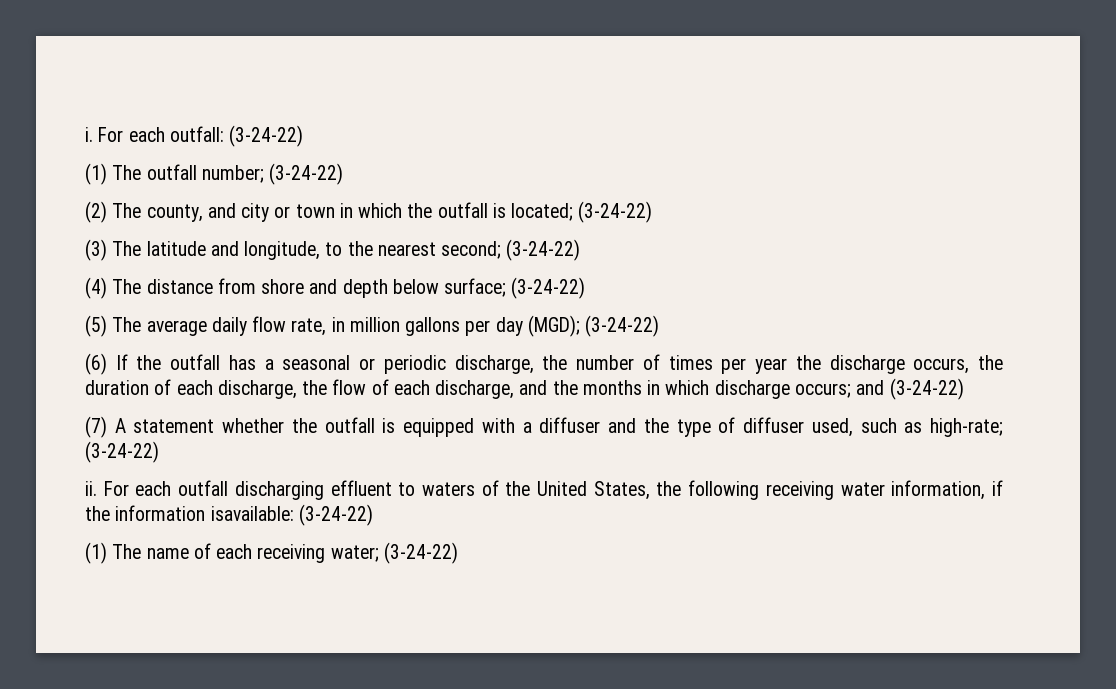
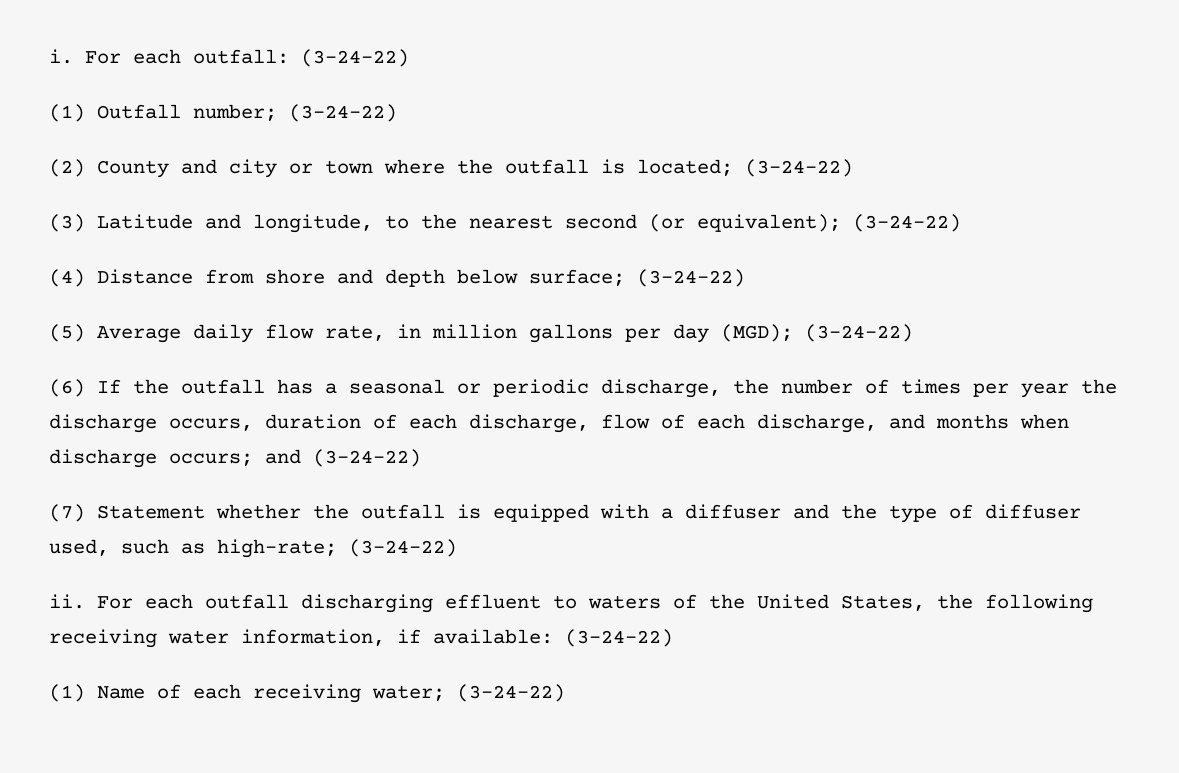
[112,164,197,180] The outfall -> [97,104,181,119] Outfall
[112,203,203,222] The county, -> [97,160,169,178] County
[339,203,403,218] in which -> [384,159,445,174] where
[112,241,206,256] The latitude -> [97,214,193,229] Latitude
[441,241,502,259] second; -> [565,214,841,232] second (or equivalent);
[112,279,213,294] The distance -> [97,269,193,284] Distance
[112,317,207,336] The average -> [97,326,181,343] Average
[977,355,1003,370] the -> (253, 424) none
[302,380,328,395] the -> (589, 423) none
[552,380,710,395] the months in which -> [936,414,1069,429] months when
[114,418,215,433] A statement -> [97,505,205,519] Statement
[85,504,373,526] [85,542,189,564] the information isavailable: (3-24-22) // (1) The name -> [433,629,673,647] [49,684,145,702] available: (3-24-22) // (1) Name

